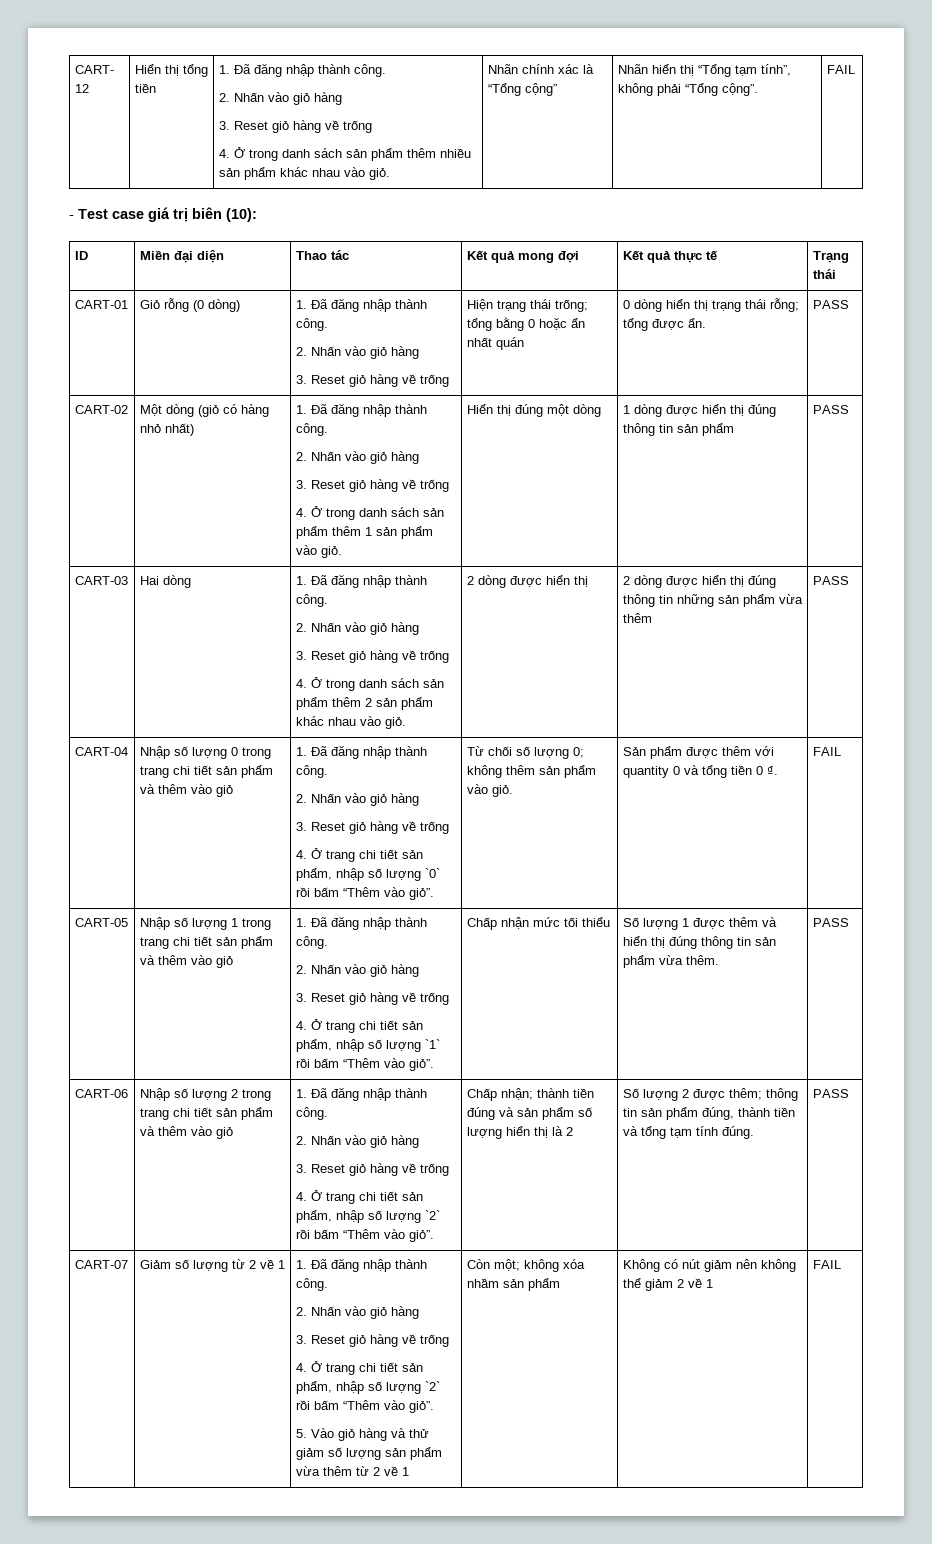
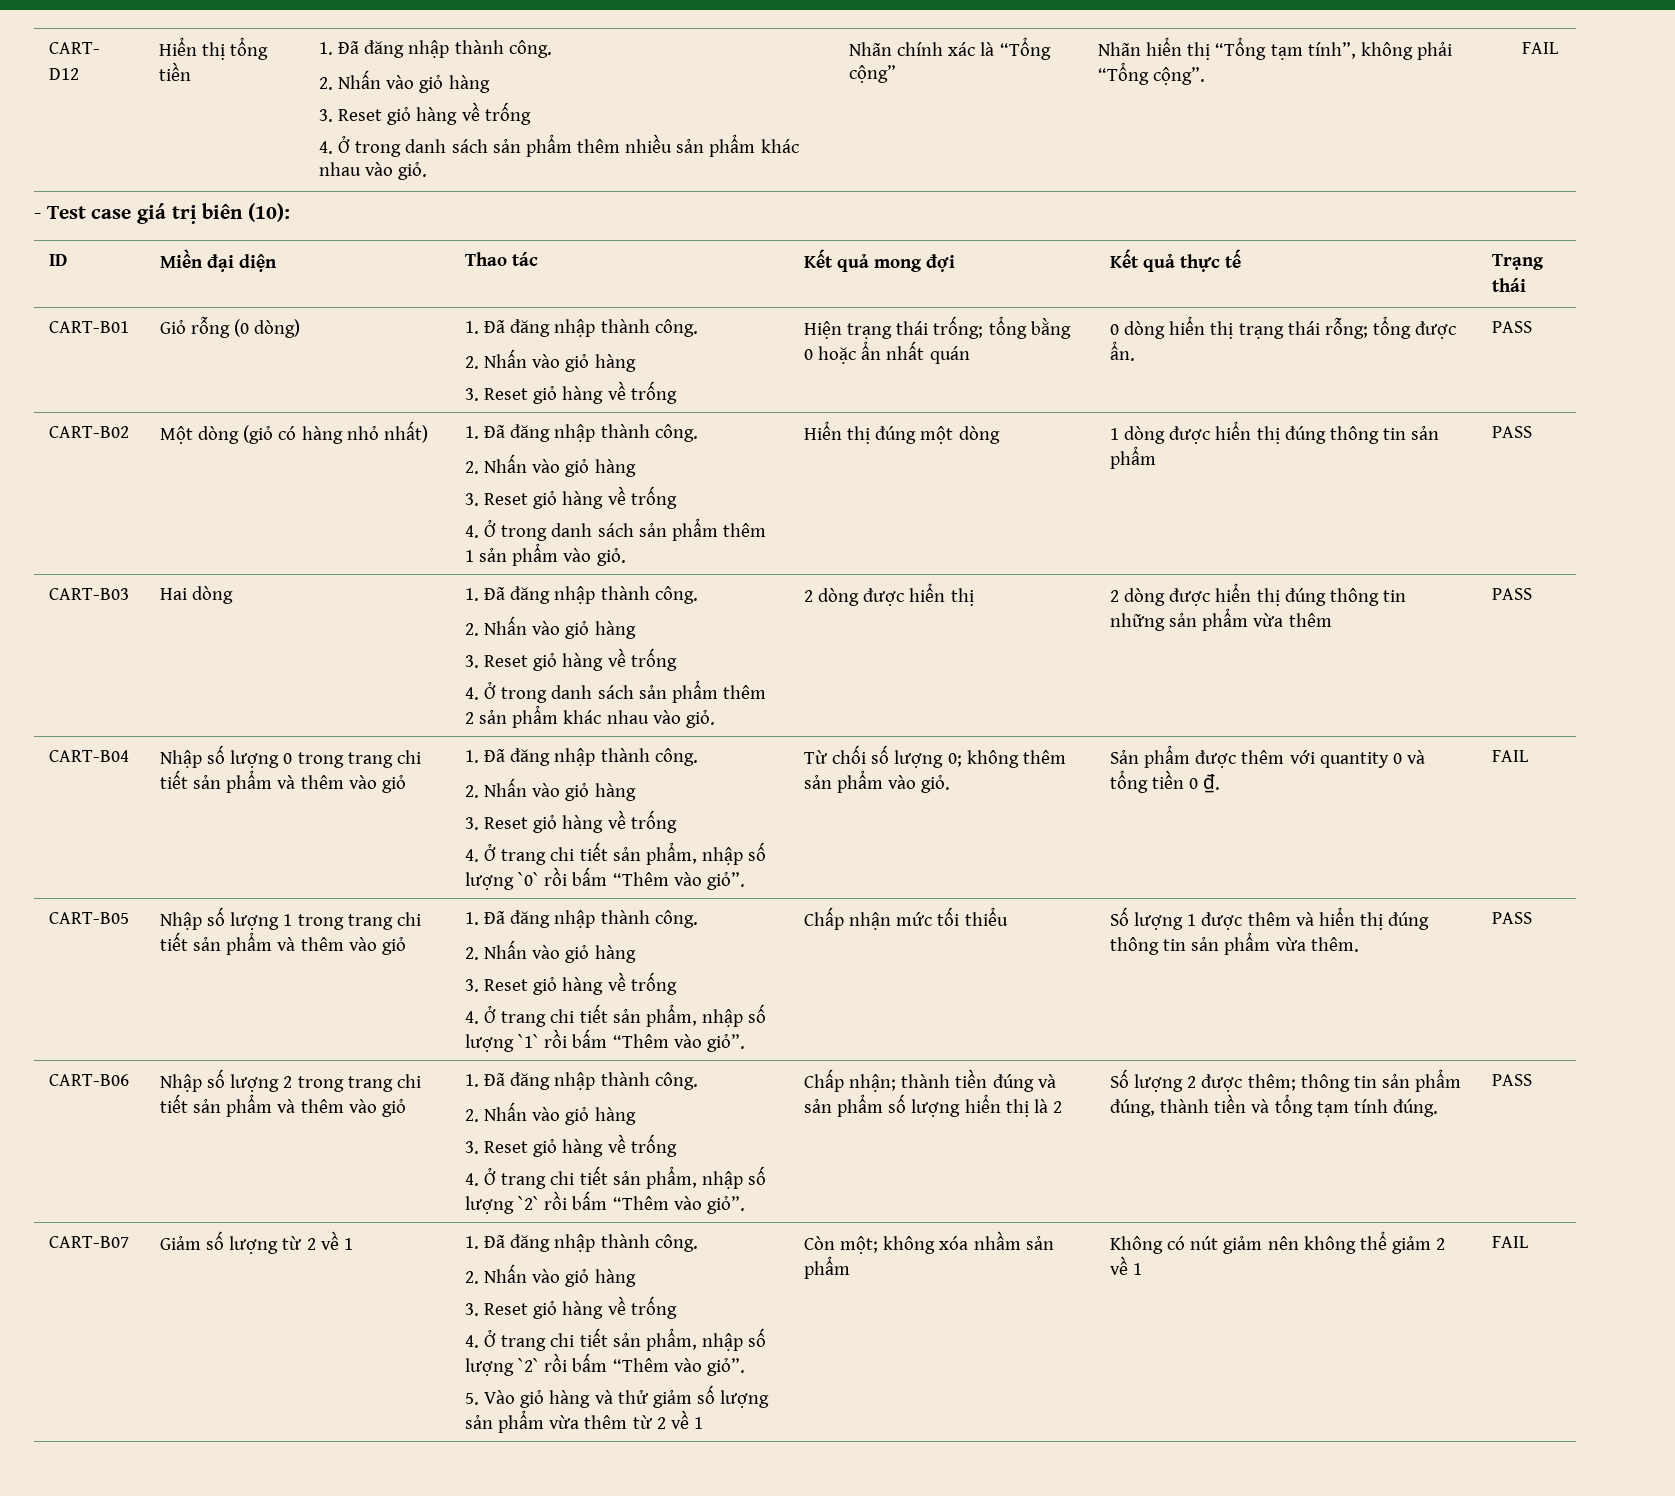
[74,84,89,93] 12 -> [49,68,80,80] D12
[74,300,128,309] CART-01 -> [49,321,130,333] CART-B01
[74,405,128,414] CART-02 -> [49,426,130,438] CART-B02
[74,576,128,585] CART-03 -> [49,588,130,600] CART-B03
[74,747,128,756] CART-04 -> [49,750,130,762] CART-B04
[74,918,128,927] CART-05 -> [49,912,130,924] CART-B05
[74,1089,128,1098] CART-06 -> [49,1074,130,1086] CART-B06
[74,1260,128,1269] CART-07 -> [49,1236,130,1248] CART-B07

